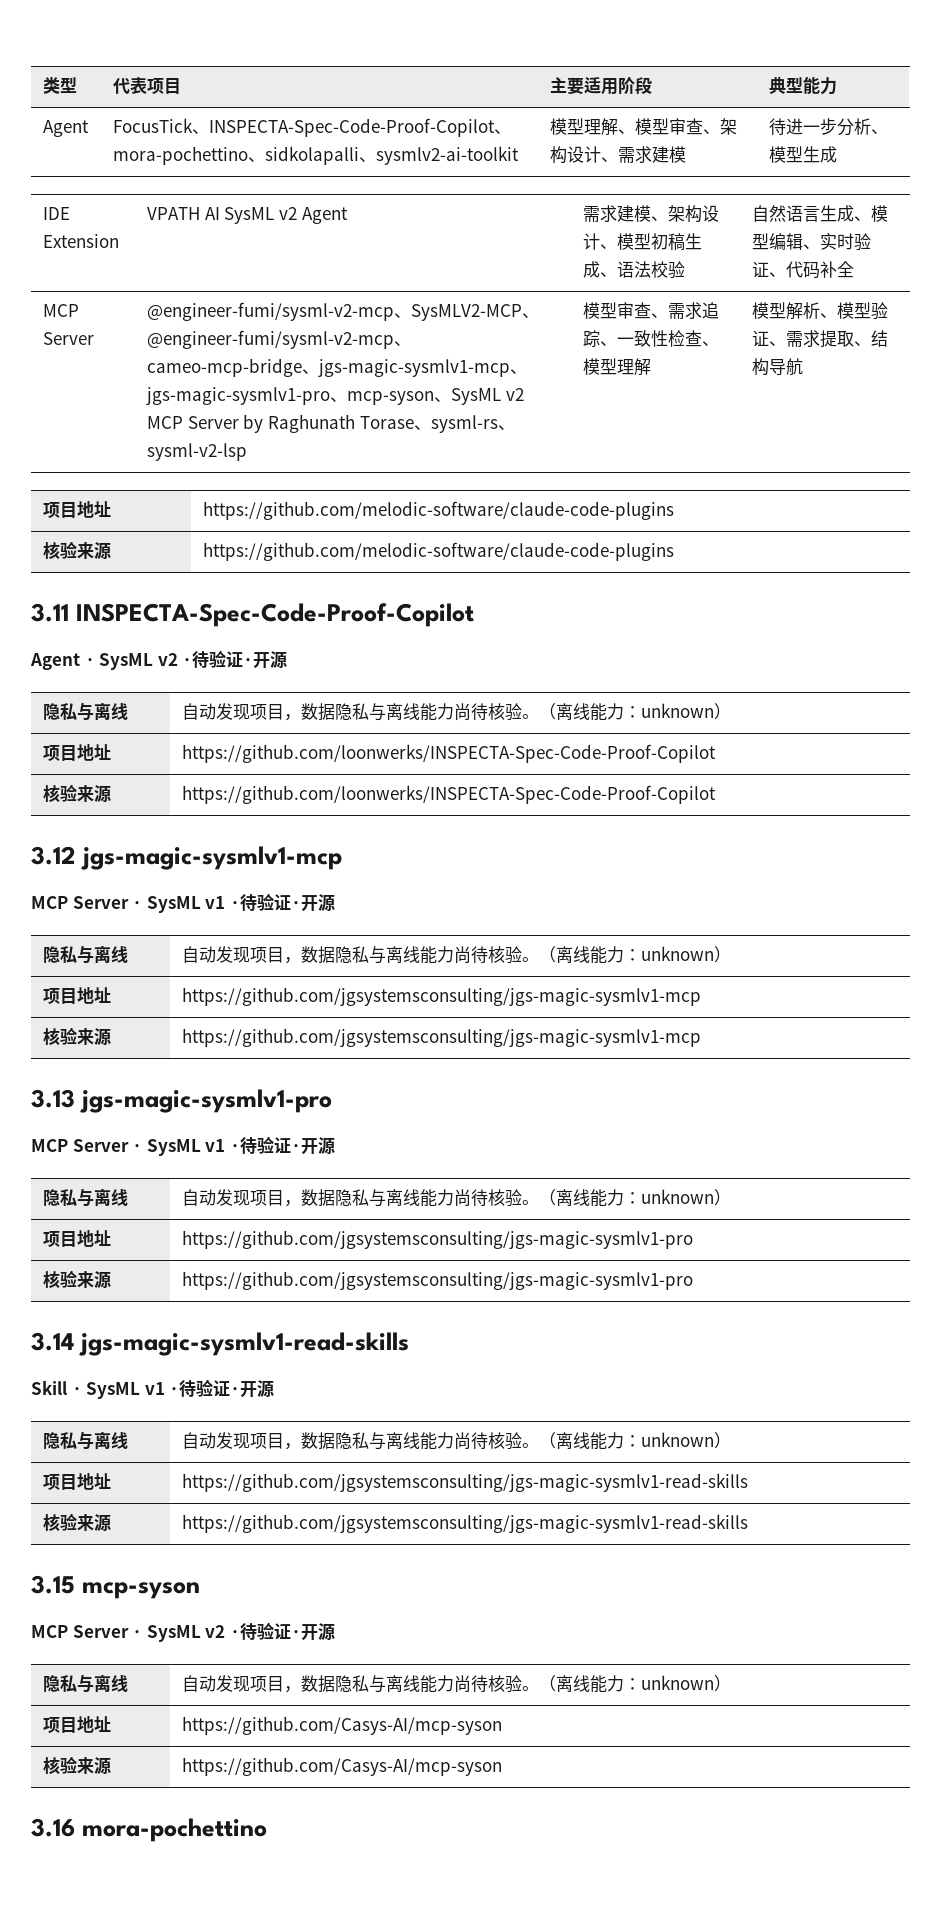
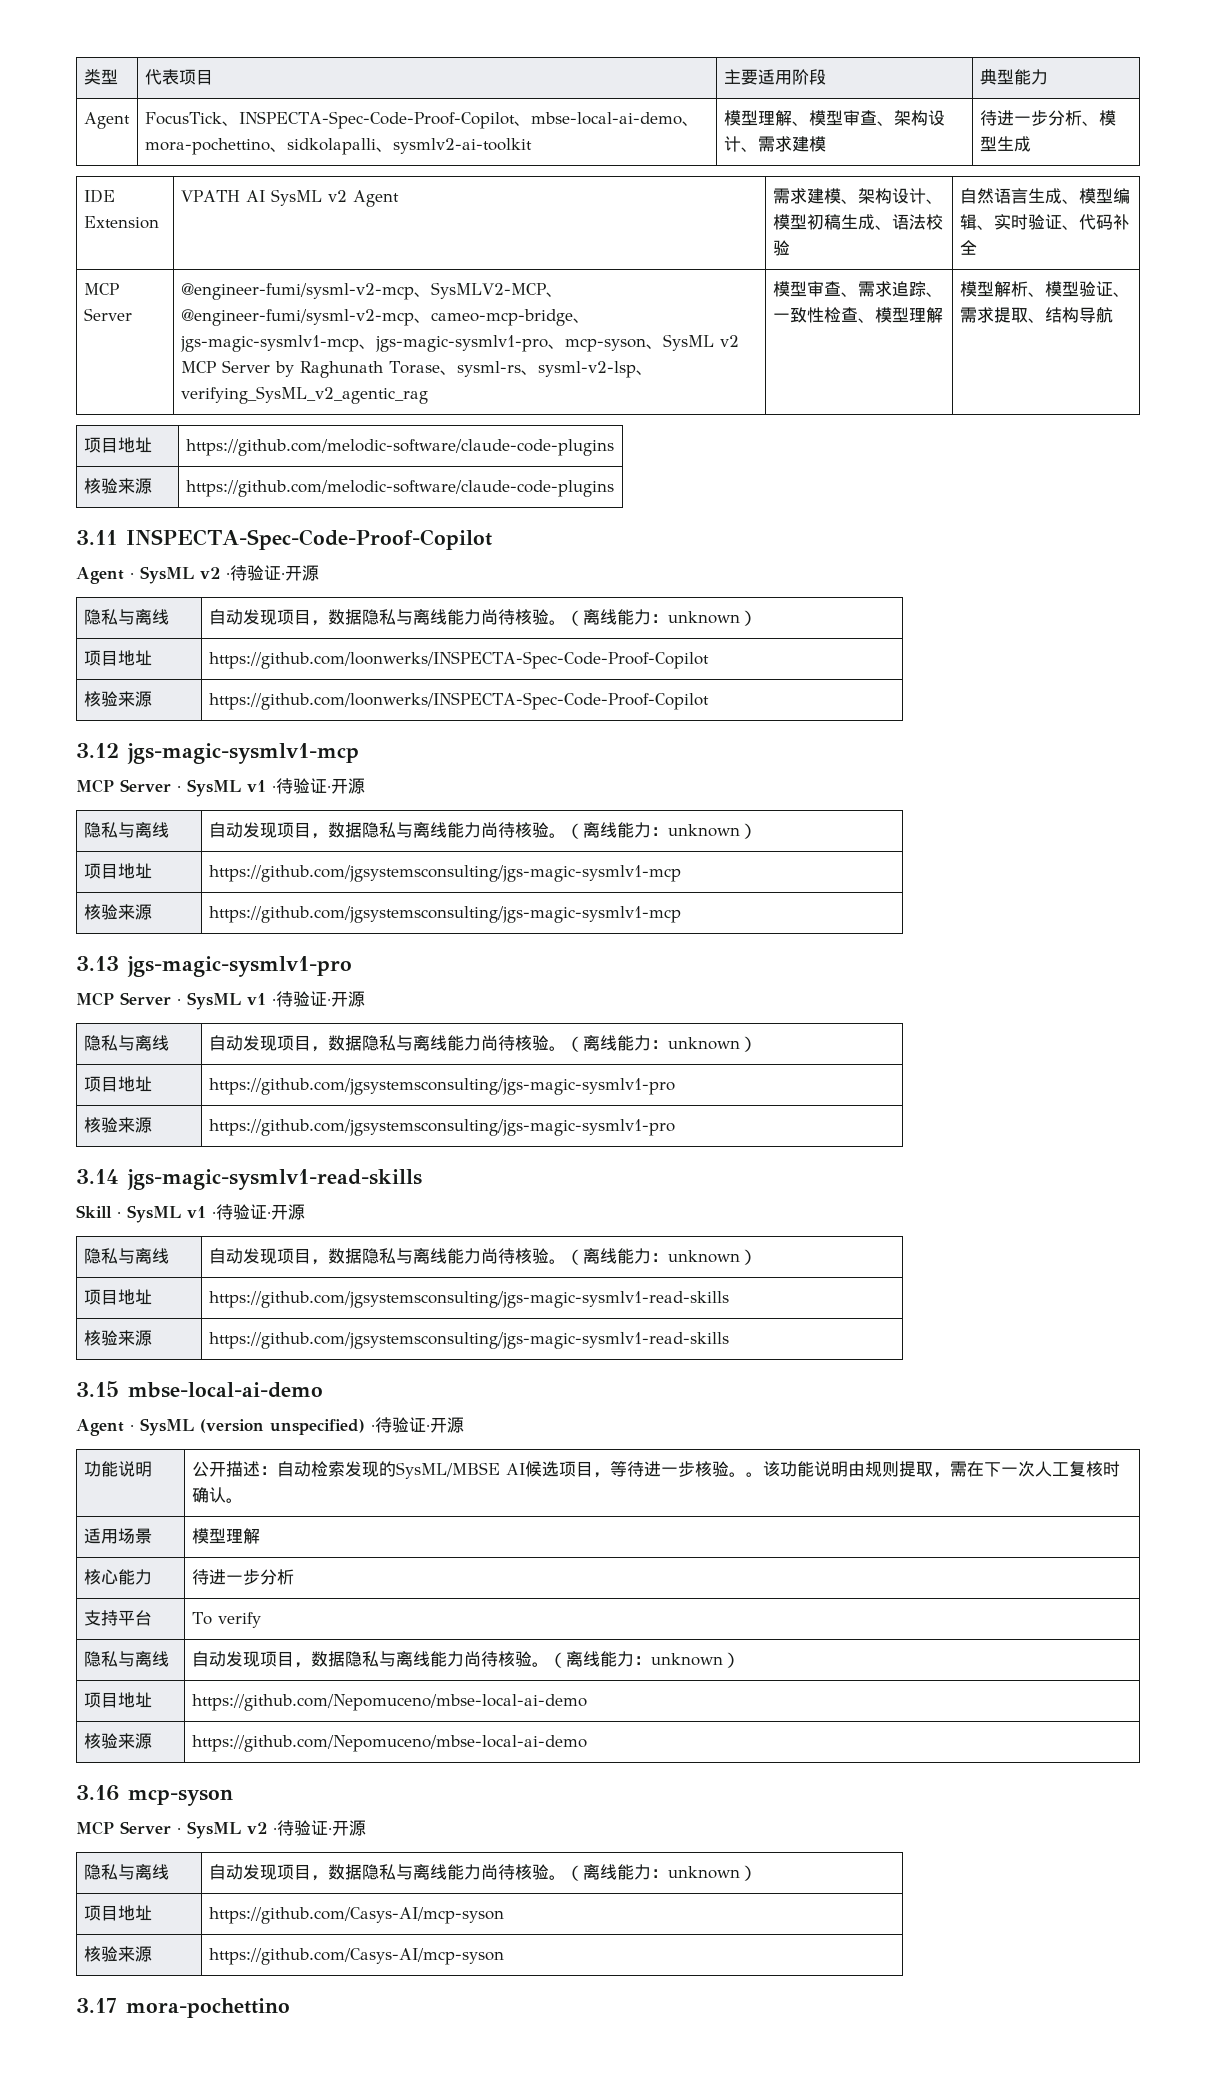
(512, 131) none -> [530,112,699,126] mbse-local-ai-demo、
(248, 452) none -> [635,370,653,375] [180,386,428,404] 、verifying_SysML_v2_agentic_rag
(75, 1584) none -> [128,1382,323,1398] [76,1417,464,1436] [83,1461,152,1477] [191,1461,1120,1479] [191,1487,243,1503] [83,1528,152,1544] [191,1528,260,1544] [83,1569,152,1585] [191,1569,294,1585] [83,1610,152,1626] [191,1612,261,1628] [83,1651,169,1667] [191,1651,740,1668] [83,1692,152,1708] [191,1694,587,1711] [83,1733,152,1749] [191,1735,587,1752] [76,1785,119,1801] mbse-local-ai-demo // Agent · SysML (version unspecified) ·待验证·开源 // 功能说明 | 公开描述：自动检索发现的SysML/MBSE AI候选项目，等待进一步核验。。该功能说明由规则提取，需在下一次人工复核时确认。 // 适用场景 | 模型理解 // 核心能力 | 待进一步分析 // 支持平台 | To verify // 隐私与离线 | 自动发现项目，数据隐私与离线能力尚待核验。（离线能力：unknown） // 项目地址 | https://github.com/Nepomuceno/mbse-local-ai-demo // 核验来源 | https://github.com/Nepomuceno/mbse-local-ai-demo // 3.16
[31,1818,75,1837] 3.16 -> [76,1998,117,2013] 3.17

